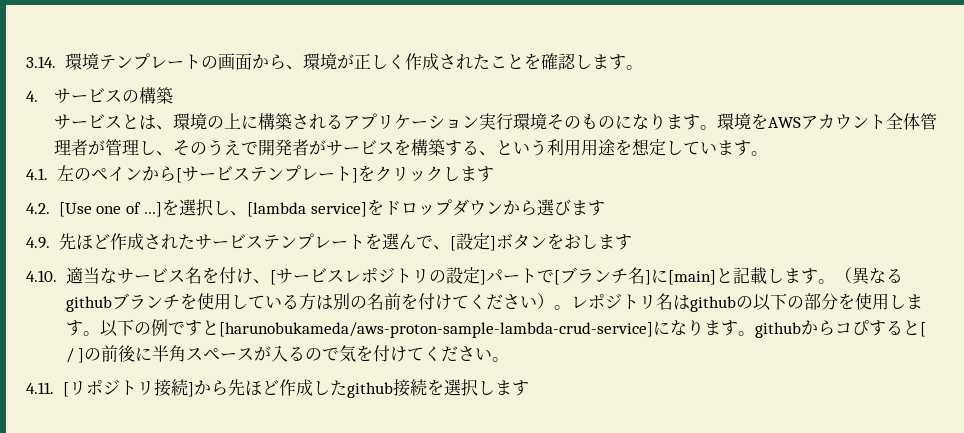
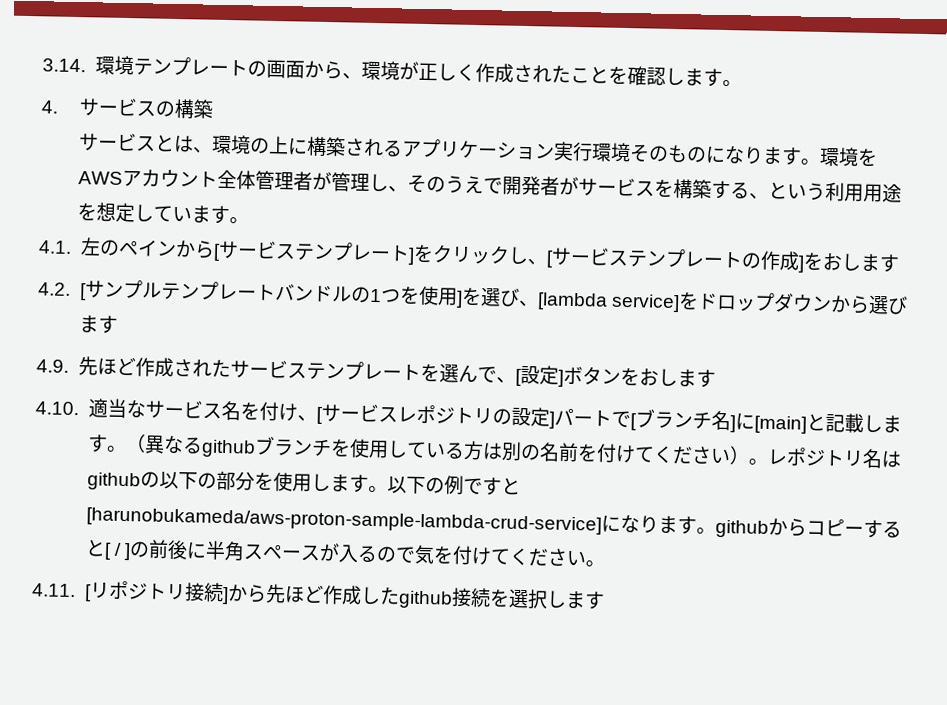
[459,166,494,182] [26,199,231,217] ます // 4.2. [Use one of …]を選択し -> [526,247,900,273] [38,279,520,308] 、[サービステンプレートの作成]をおします // 4.2. [サンプルテンプレートバンドルの1つを使用]を選び
[851,320,869,335] ぴ -> [824,519,864,537] ピー

